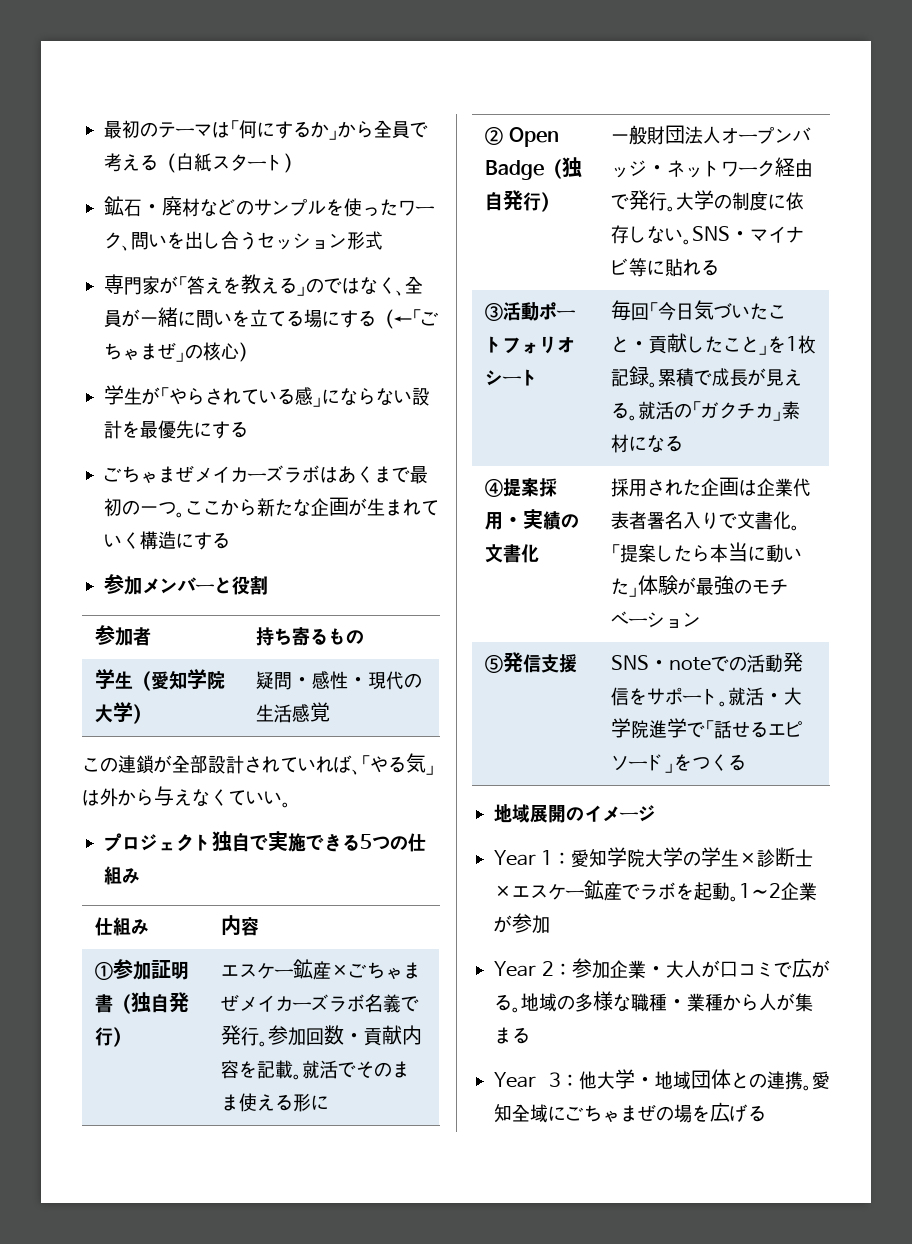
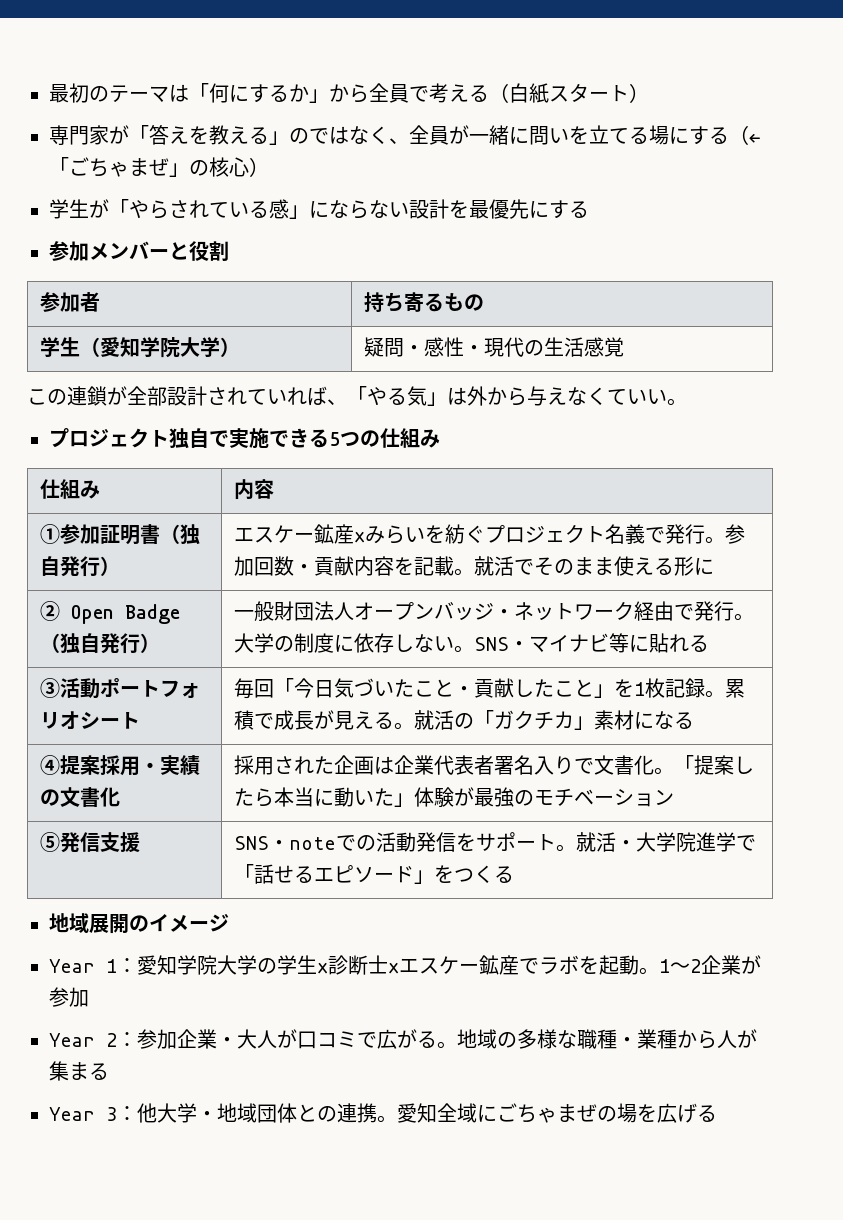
[104,196,434,217] [104,231,383,251] // 鉱石・廃材などのサンプルを使ったワーク、問いを出し合うセッション形式 -> (649, 93) none
[104,465,428,484] [104,497,439,518] [104,531,230,550] // ごちゃまぜメイカーズラボはあくまで最初の一つ。ここから新たな企画が生まれていく構造にする -> (589, 209) none
[349,962,422,980] [221,994,366,1012] ごちゃまぜメイカーズラボ -> [364,524,605,544] みらいを紡ぐプロジェクト

